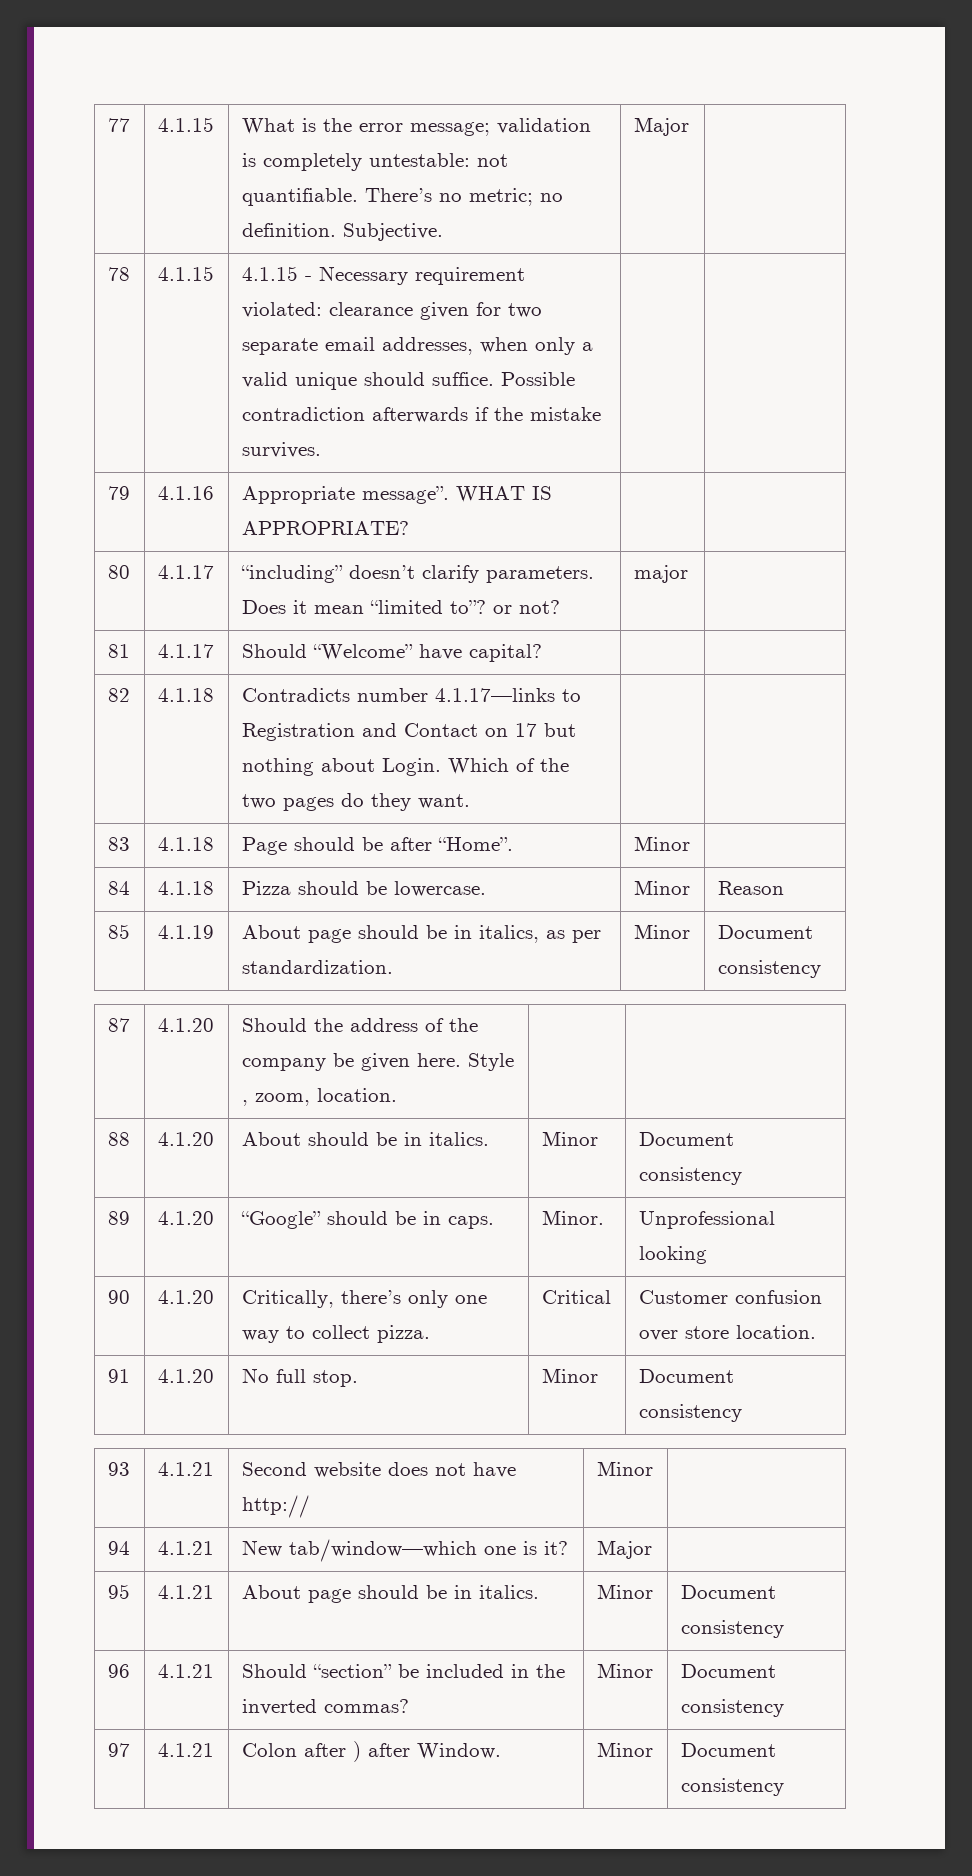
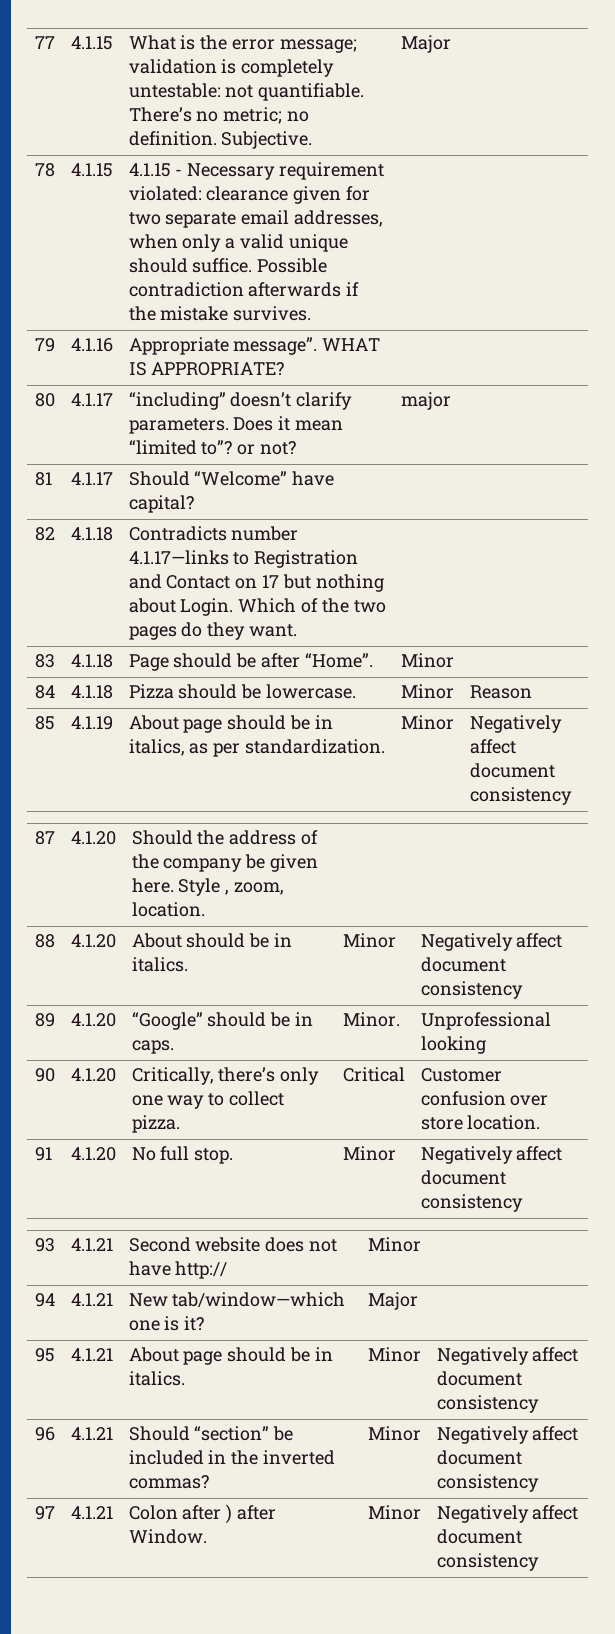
[717,925,813,939] Document -> [469,715,562,733] [469,739,516,754] [469,763,555,778] Negatively affect document
[638,1132,734,1146] Document -> [420,933,563,951] [420,957,506,972] Negatively affect document
[638,1369,734,1383] Document -> [420,1146,563,1164] [420,1170,506,1185] Negatively affect document
[680,1585,776,1599] Document -> [436,1347,579,1365] [436,1371,522,1386] Negatively affect document
[680,1664,776,1678] Document -> [436,1426,579,1444] [436,1450,522,1465] Negatively affect document
[680,1743,776,1757] Document -> [436,1505,579,1523] [436,1529,522,1544] Negatively affect document

